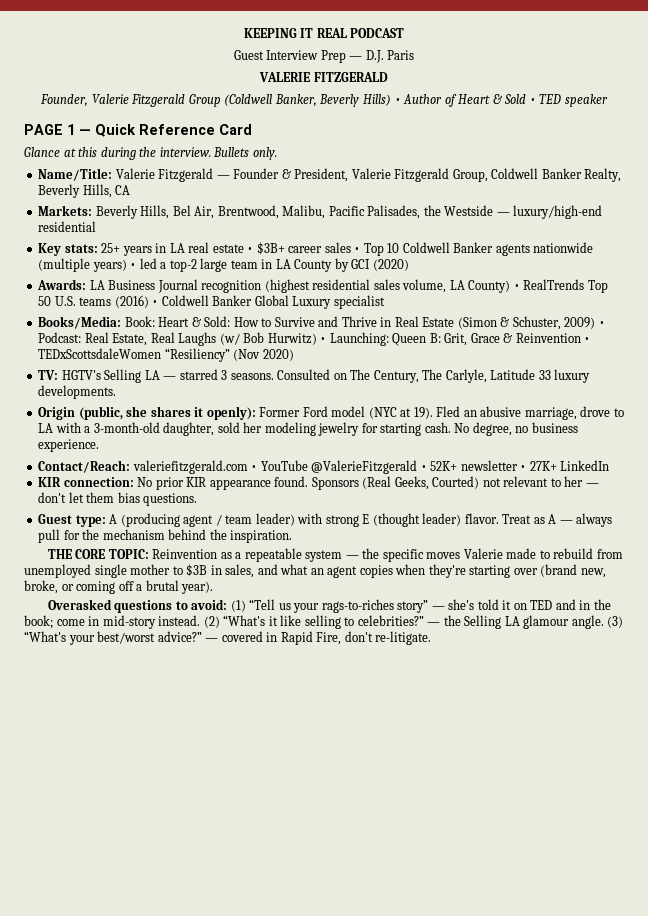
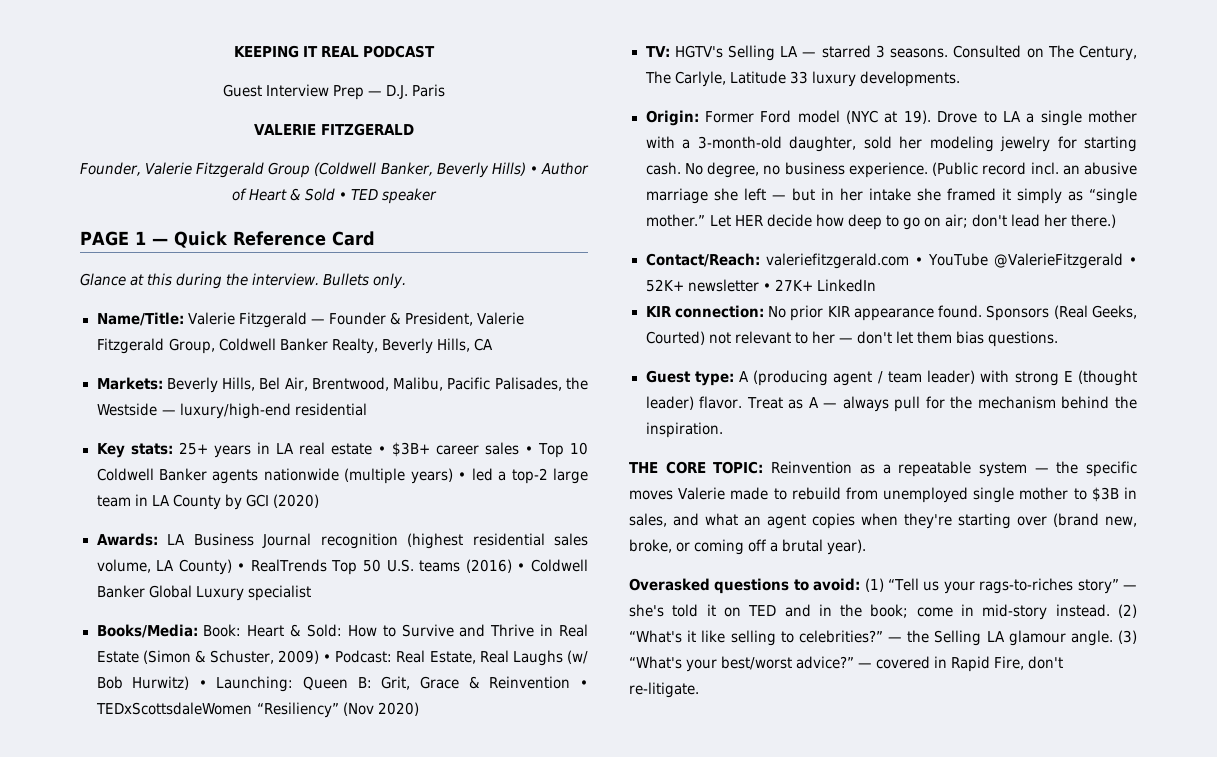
[38,406,256,420] Origin (public, she shares it openly): -> [645,110,699,126] Origin:
[436,406,624,420] [38,423,54,433] Fled an abusive marriage, drove to LA -> [937,110,1137,126] Drove to LA a single mother
(100, 445) none -> [932,162,1137,176] [645,188,1137,204] [645,214,1117,230] (Public record incl. an abusive marriage she left — but in her intake she framed it simply as “single mother.” Let HER decide how deep to go on air; don't lead her there.)

